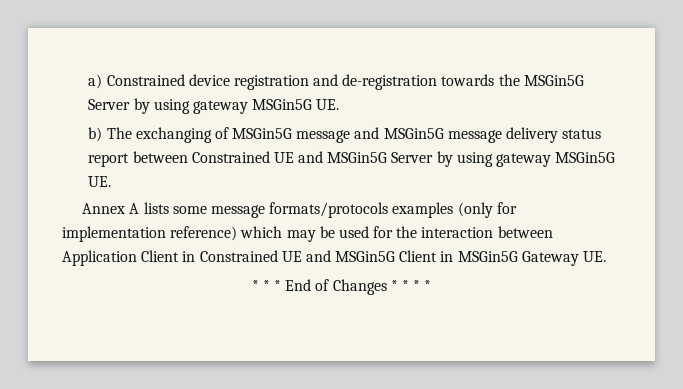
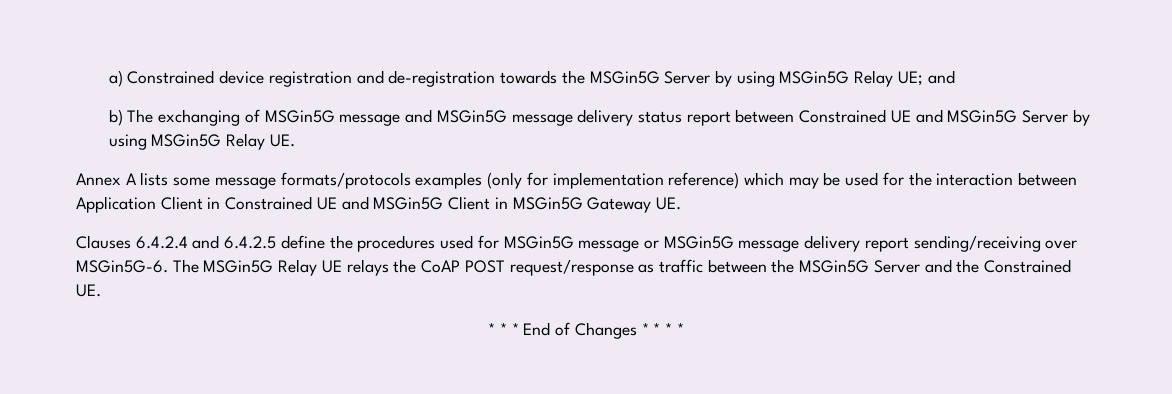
[192,99,340,114] gateway MSGin5G UE. -> [779,70,955,87] MSGin5G Relay UE; and
[496,152,616,167] gateway MSGin5G -> [151,133,266,150] MSGin5G Relay
(607, 256) none -> [76,235,1078,252] [76,259,1072,276] [76,284,101,297] // Clauses 6.4.2.4 and 6.4.2.5 define the procedures used for MSGin5G message or MSGin5G message delivery report sending/receiving over MSGin5G-6. The MSGin5G Relay UE relays the CoAP POST request/response as traffic between the MSGin5G Server and the Constrained UE.

